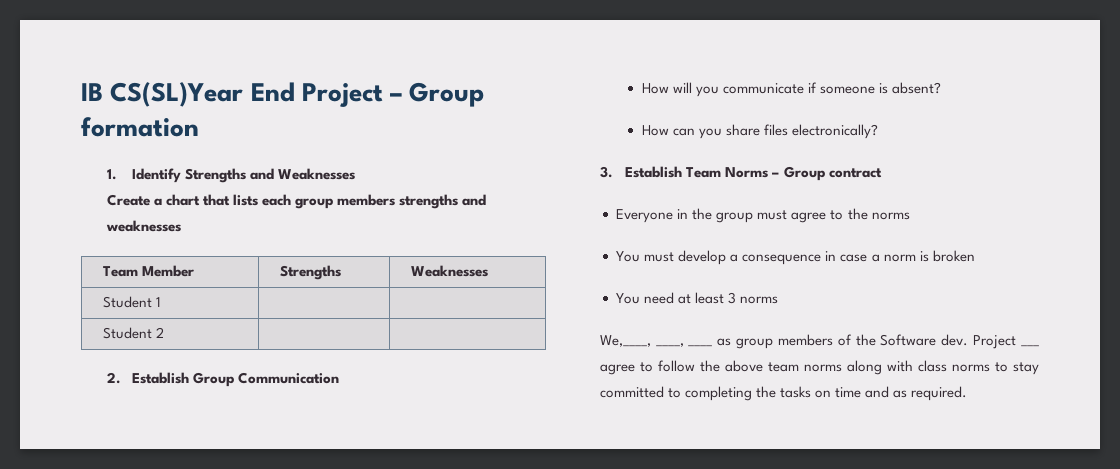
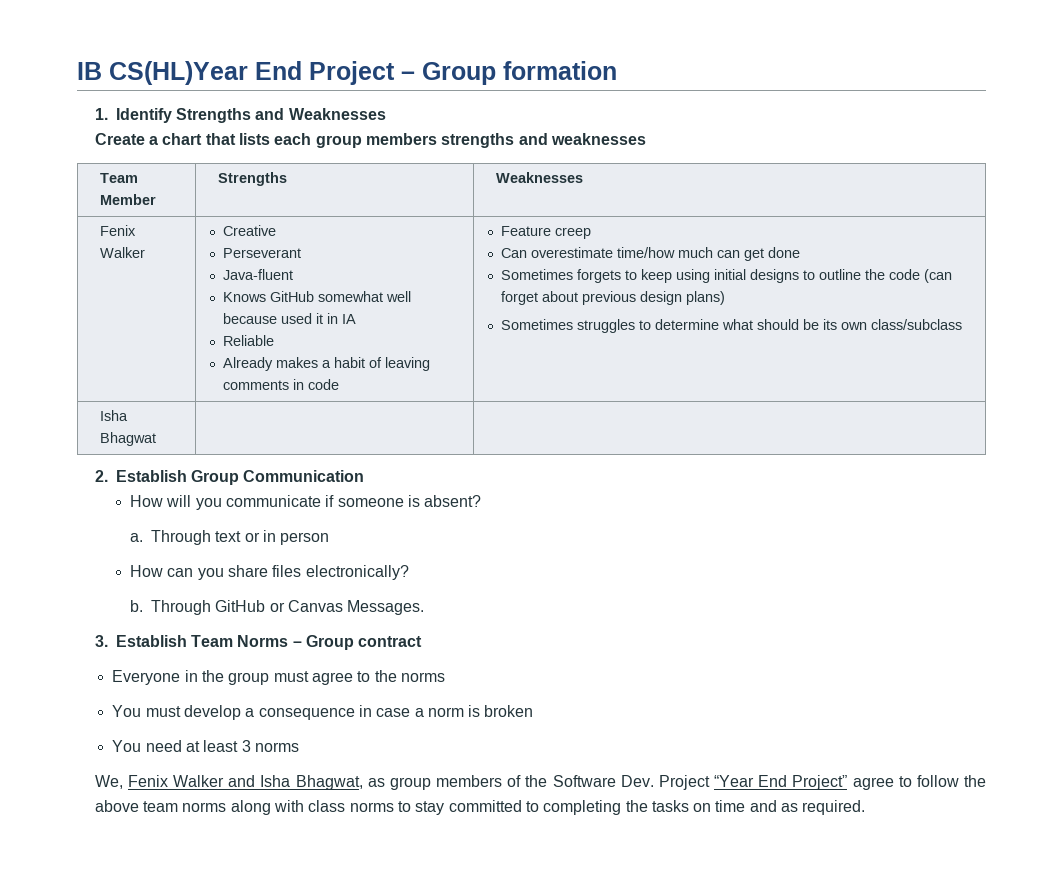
[110,82,244,107] CS(SL)Year -> [109,61,248,85] CS(HL)Year
[103,296,162,308] [103,327,165,339] Student 1 | | // Student 2 -> [100,225,137,236] [100,247,146,258] [223,225,277,236] [223,248,302,258] [223,269,294,280] [223,291,412,302] [223,313,357,324] [223,335,275,346] [223,357,431,371] [223,379,340,390] [501,226,592,239] [501,247,801,261] [501,269,953,283] [501,291,726,305] [501,319,963,333] [100,410,129,421] [100,432,157,446] Fenix Walker | Creative // Perseverant // Java-fluent // Knows GitHub somewhat well because used it in IA // Reliable // Already makes a habit of leaving comments in code | Feature creep // Can overestimate time/how much can get done // Sometimes forgets to keep using initial designs to outline the code (can forget about previous design plans) // Sometimes struggles to determine what should be its own class/subclass // Isha Bhagwat
(942, 88) none -> [130,530,330,545] // a. Through text or in person
(879, 131) none -> [130,600,425,615] // b. Through GitHub or Canvas Messages.
[599,335,713,347] We,____, ____, ____ -> [94,775,363,790] We, Fenix Walker and Isha Bhagwat,
[941,334,1039,349] dev. Project ___ -> [620,775,848,790] Dev. Project “Year End Project”

